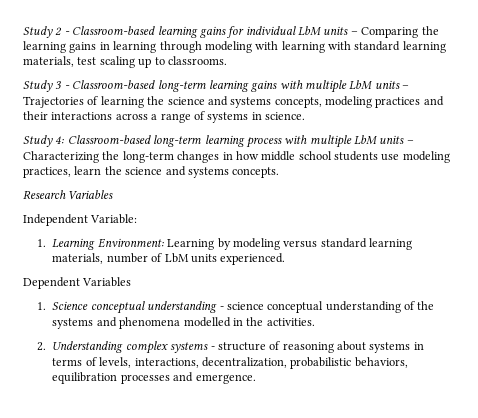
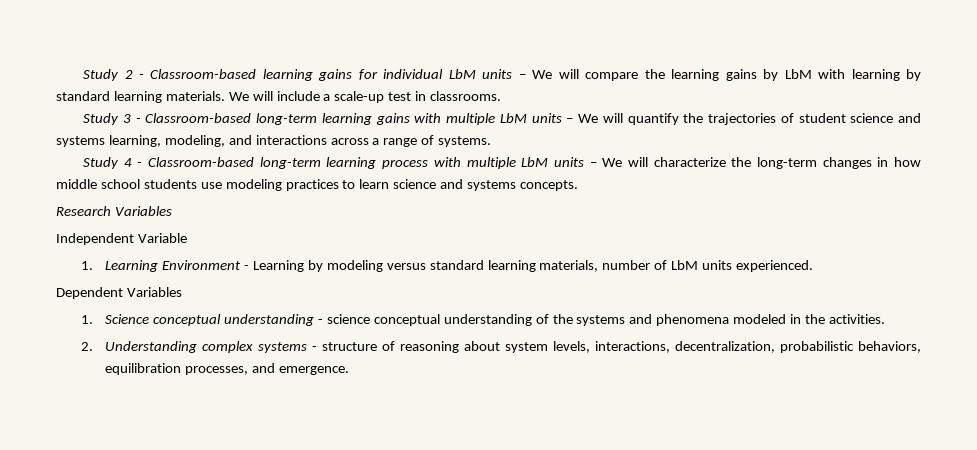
[361,26,439,38] [23,41,252,53] Comparing the learning gains in learning through modeling -> [532,69,812,81] We will compare the learning gains by LbM
[328,41,446,53] [23,56,165,68] with standard learning materials, test scaling up to -> [906,69,922,81] [56,91,427,103] by standard learning materials. We will include a scale-up test in
[23,96,444,108] [23,111,48,120] Trajectories of learning the science and systems concepts, modeling practices and their -> [578,113,921,125] [56,135,252,147] We will quantify the trajectories of student science and systems learning, modeling, and
[207,112,305,123] [23,135,65,147] systems in science. // Study 4: -> [438,136,492,147] [83,157,143,169] systems. // Study 4 -
[23,151,99,163] Characterizing -> [602,157,726,167] We will characterize
[23,166,122,178] practices, learn the -> [285,179,390,191] practices to learn
[90,214,138,224] Variable: -> [137,233,187,243] Variable
[97,238,164,248] Environment: -> [162,260,250,270] Environment -
[183,317,231,327] modelled -> [733,314,787,324] modeled
[369,342,424,353] [52,357,97,366] systems in terms of -> [505,342,549,353] system
[120,374,170,384] processes -> [185,366,249,375] processes,

